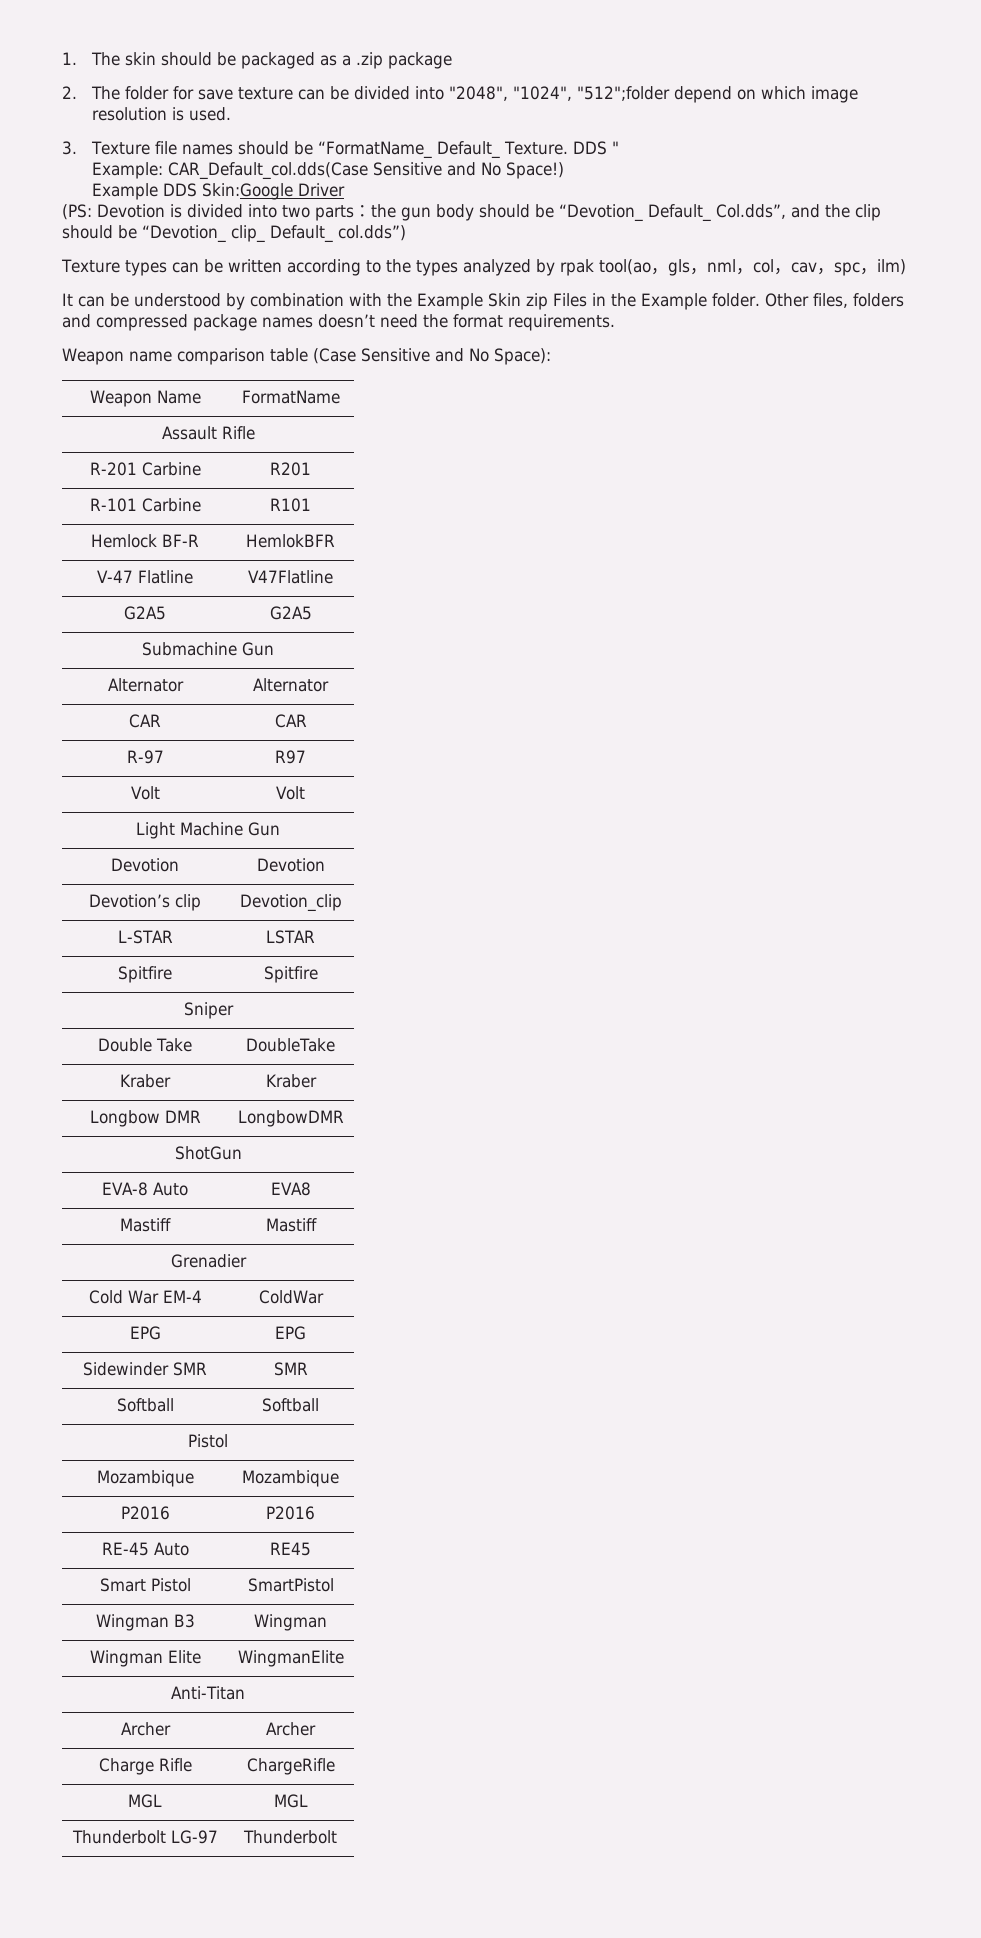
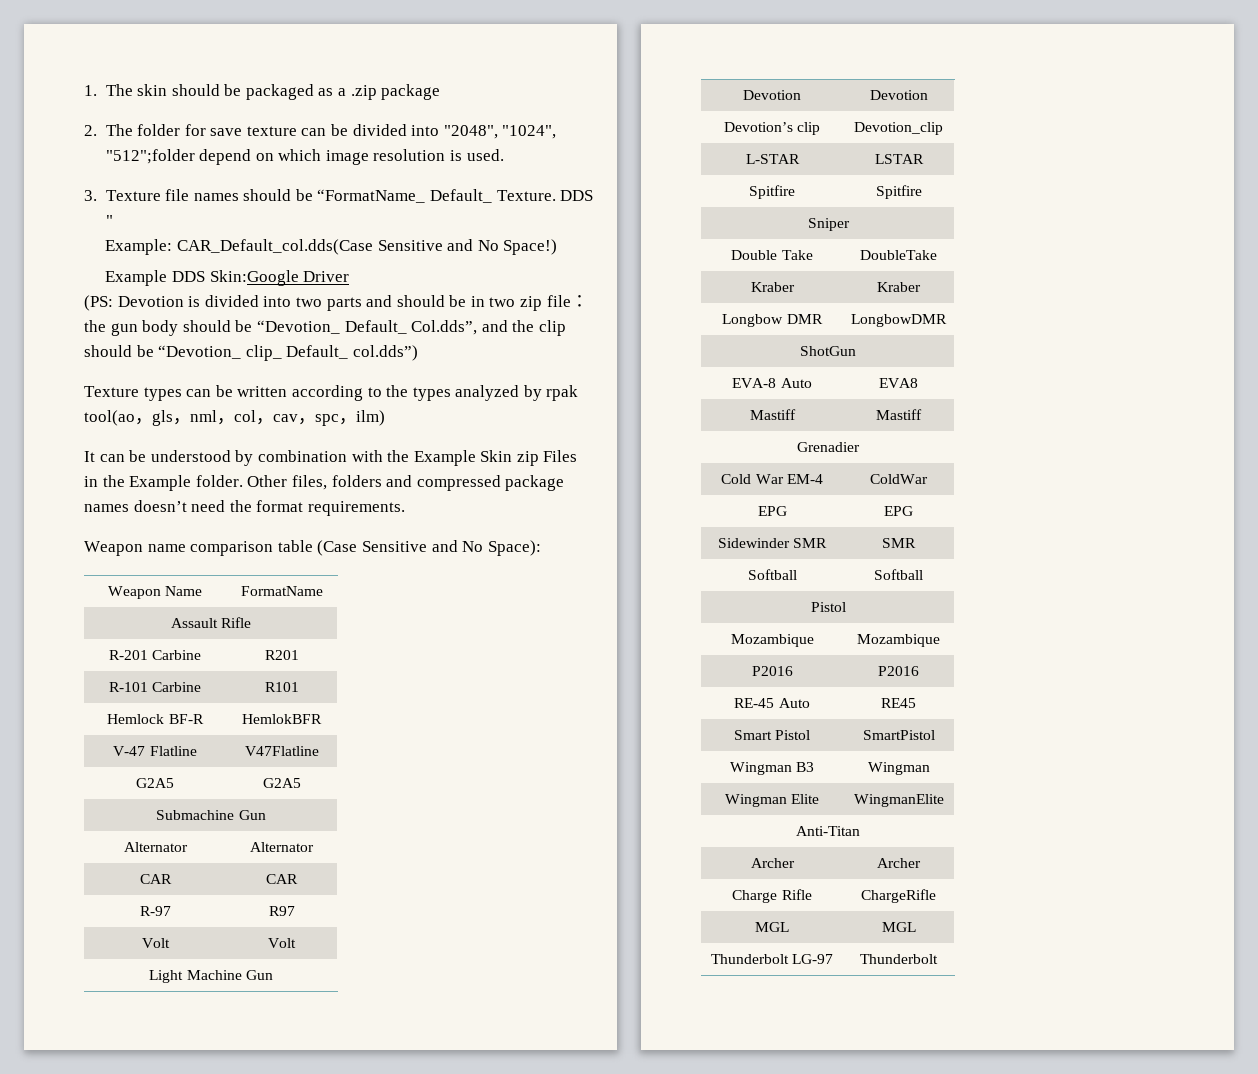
(354, 213) none -> [366,295,571,311] and should be in two zip file

